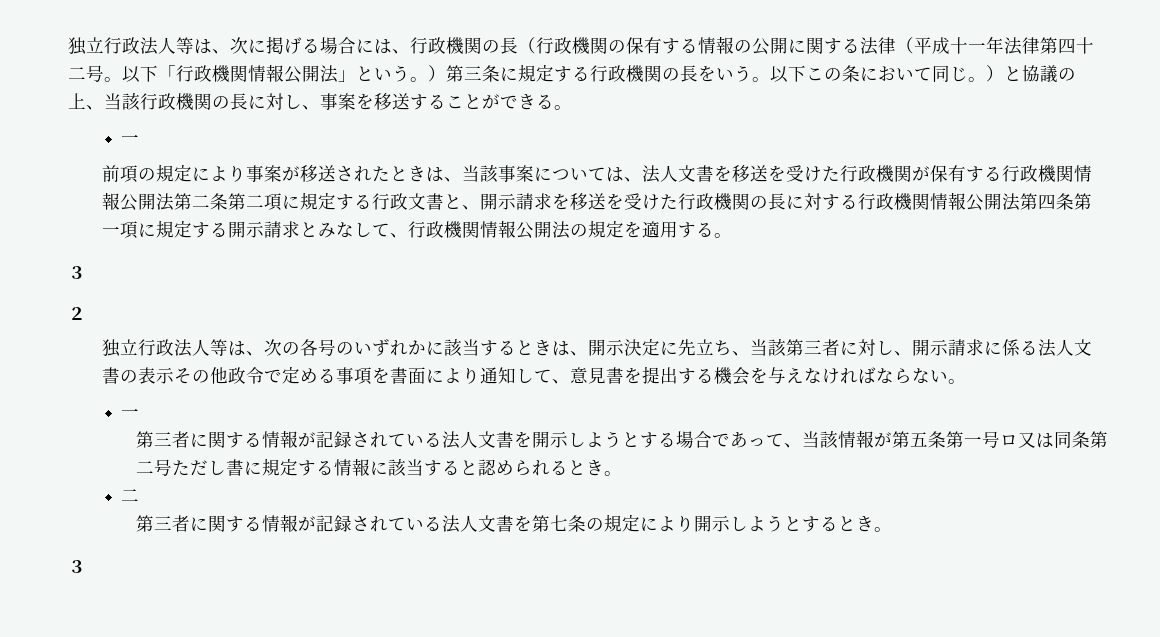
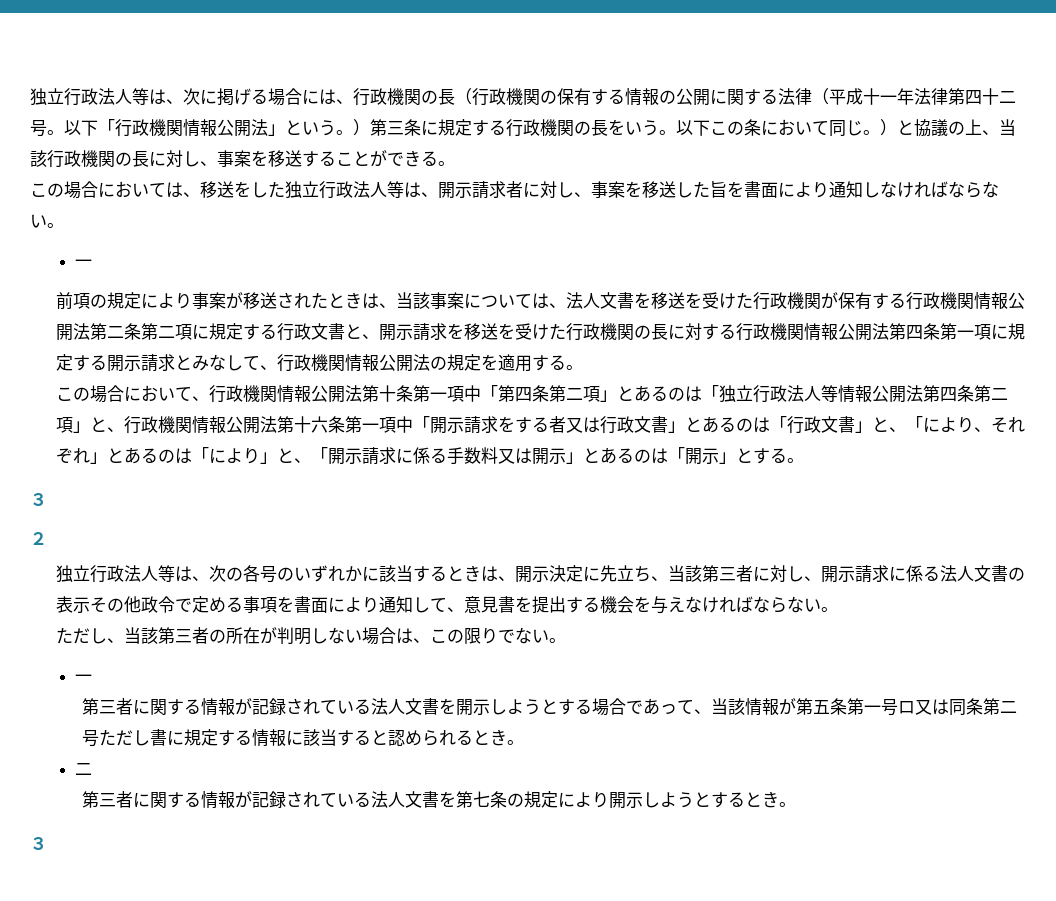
(572, 107) none -> [30,181,999,199] [30,214,64,228] // この場合においては、移送をした独立行政法人等は、開示請求者に対し、事案を移送した旨を書面により通知しなければならない。
(733, 235) none -> [56,385,1009,403] [56,416,1026,434] [56,447,805,465] // この場合において、行政機関情報公開法第十条第一項中「第四条第二項」とあるのは「独立行政法人等情報公開法第四条第二項」と、行政機関情報公開法第十六条第一項中「開示請求をする者又は行政文書」とあるのは「行政文書」と、「により、それぞれ」とあるのは「により」と、「開示請求に係る手数料又は開示」とあるのは「開示」とする。
(967, 381) none -> [56,627,567,645] // ただし、当該第三者の所在が判明しない場合は、この限りでない。

